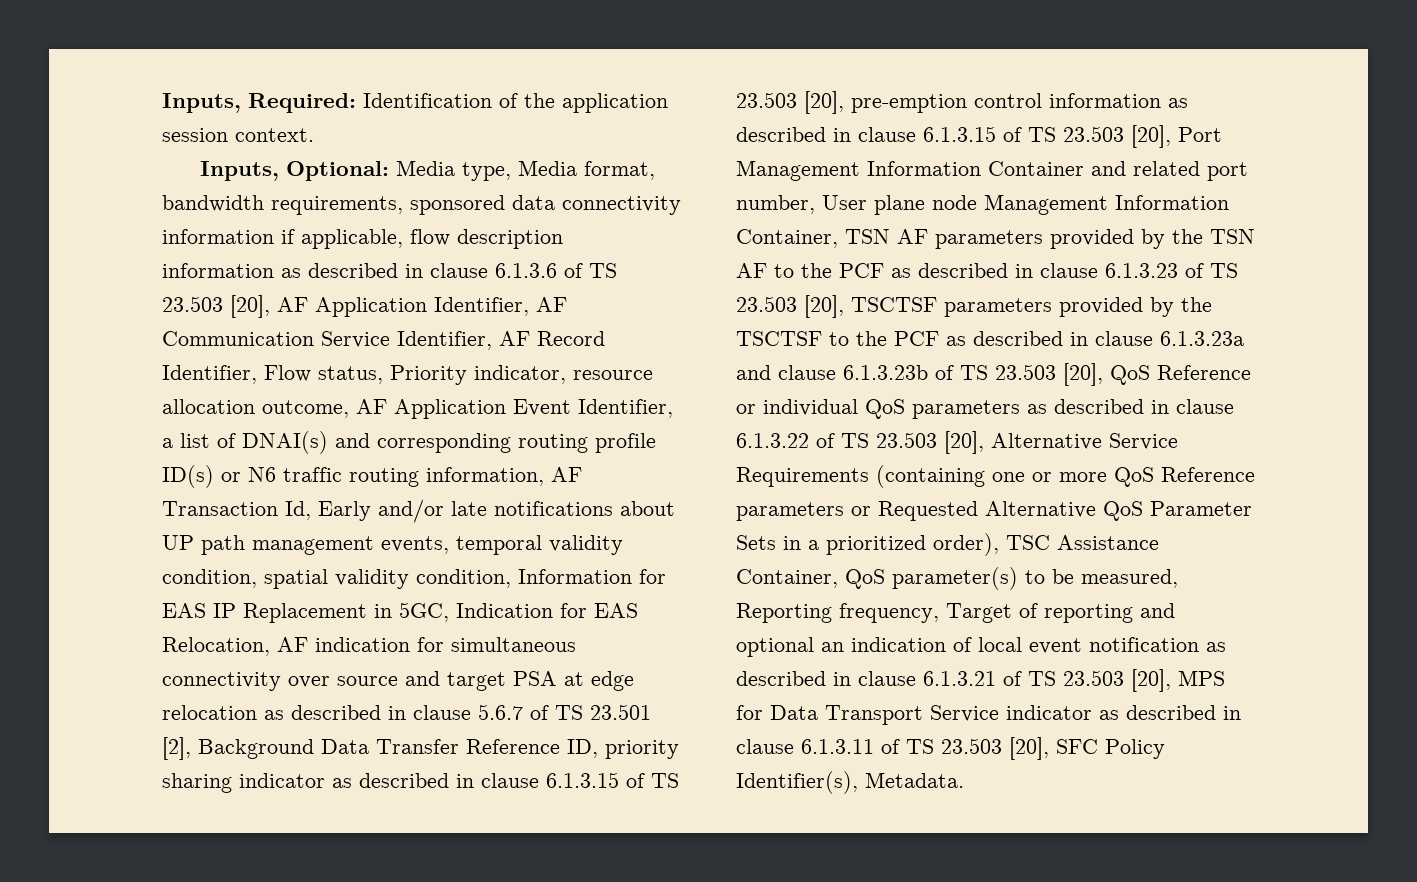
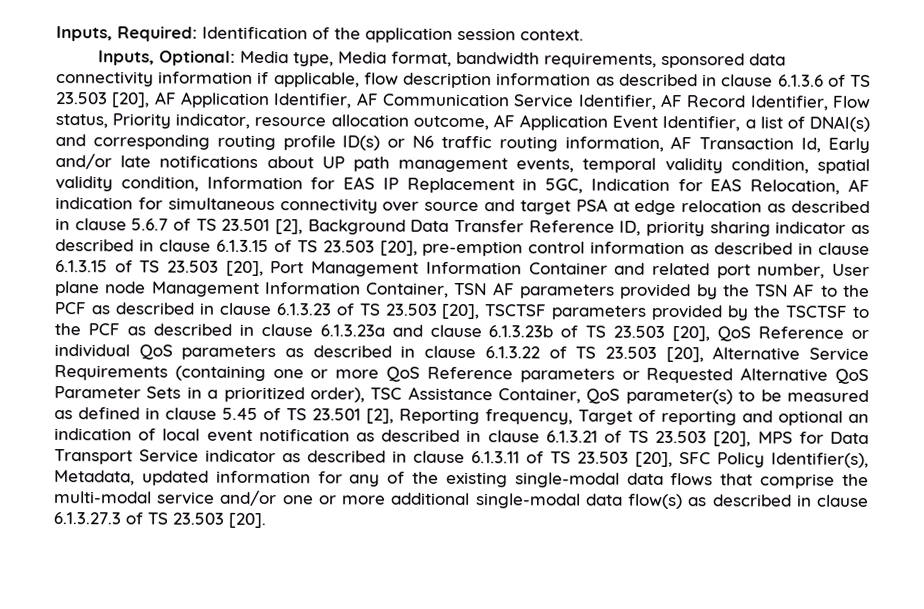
[1081,569,1178,588] measured, -> [786,389,869,402] [54,407,394,424] measured as defined in clause 5.45 of TS 23.501 [2],
[865,772,964,788] Metadata. -> [54,470,869,489] [54,489,870,510] [53,512,266,529] Metadata, updated information for any of the existing single-modal data flows that comprise the multi-modal service and/or one or more additional single-modal data flow(s) as described in clause 6.1.3.27.3 of TS 23.503 [20].

